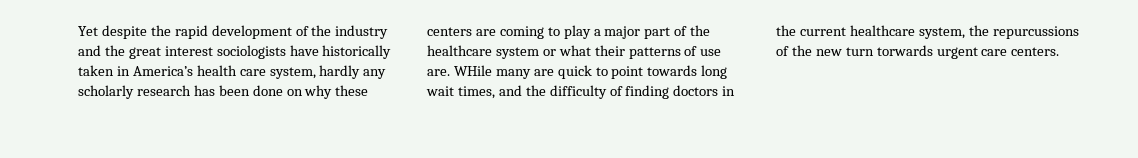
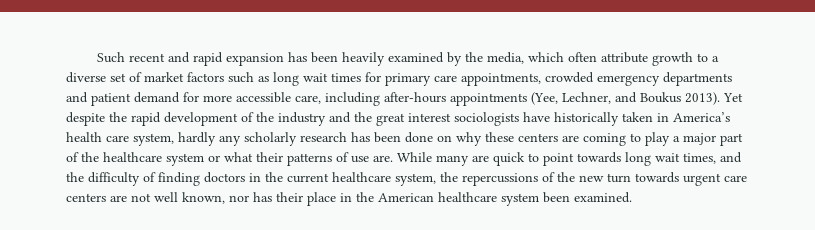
(78, 31) none -> [97,52,720,66] [66,72,732,86] [66,92,720,106] Such recent and rapid expansion has been heavily examined by the media, which often attribute growth to a diverse set of market factors such as long wait times for primary care appointments, crowded emergency departments and patient demand for more accessible care, including after-hours appointments (Yee, Lechner, and Boukus 2013).
[453,65,492,76] WHile -> [397,152,432,162] While
[992,26,1079,39] repurcussions -> [462,173,538,186] repercussions
[876,45,933,56] torwards -> [635,172,679,183] towards
[1011,47,1060,56] centers. -> [66,192,632,206] centers are not well known, nor has their place in the American healthcare system been examined.

